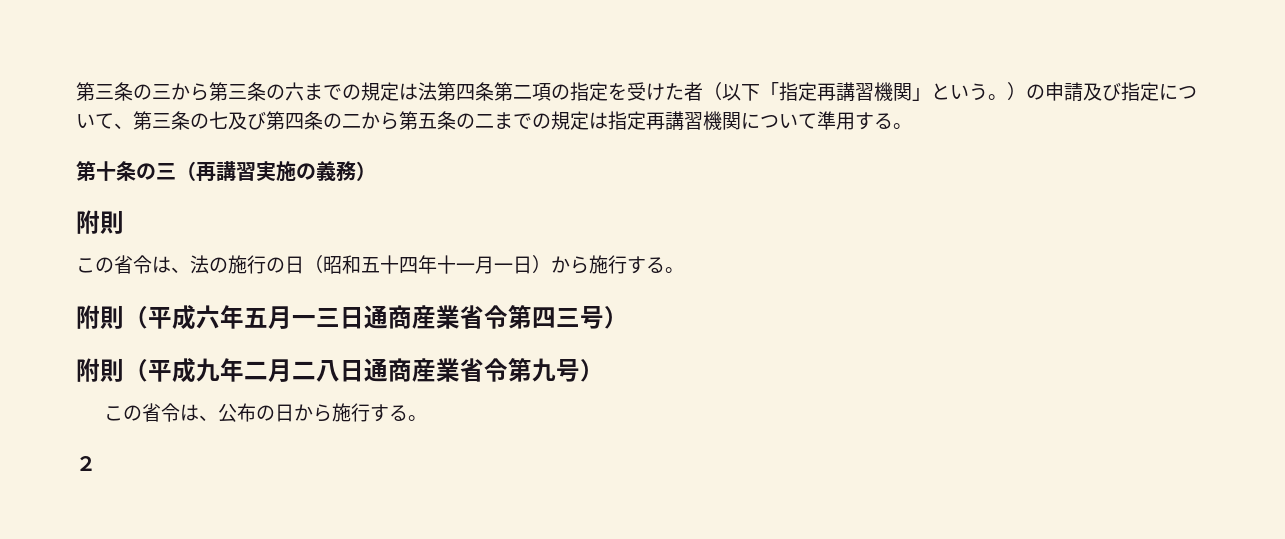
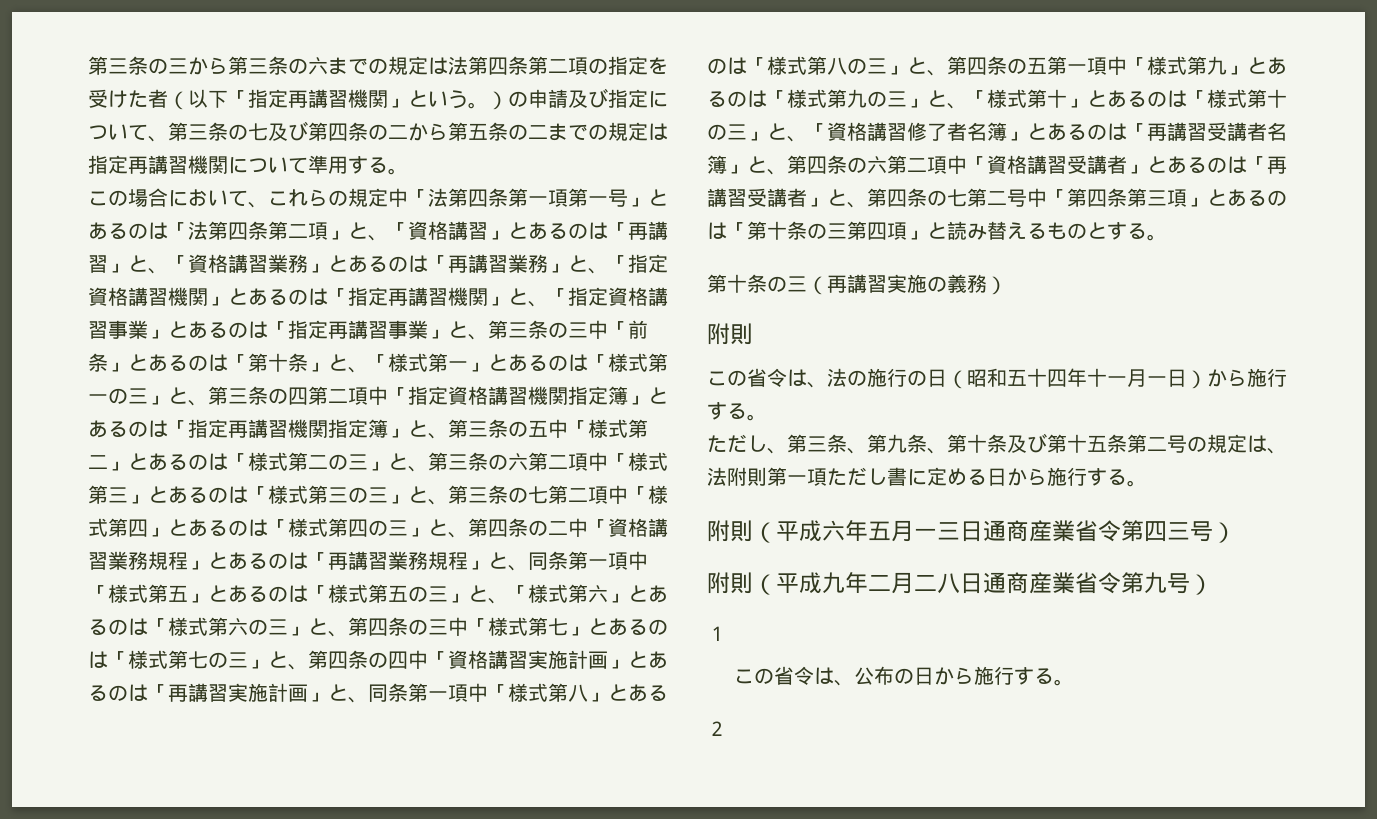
(912, 126) none -> [88,188,668,208] [88,221,668,241] [88,254,668,274] [88,287,668,307] [88,320,648,340] [88,353,668,373] [88,386,668,406] [88,419,648,439] [88,452,668,472] [88,485,668,505] [88,518,668,538] [88,551,648,571] [88,584,668,604] [88,617,668,637] [88,650,668,670] [88,683,668,703] [707,56,1287,76] [707,89,1287,109] [707,122,1287,142] [707,155,1287,175] [707,188,1287,208] [707,221,1167,241] // この場合において、これらの規定中「法第四条第一項第一号」とあるのは「法第四条第二項」と、「資格講習」とあるのは「再講習」と、「資格講習業務」とあるのは「再講習業務」と、「指定資格講習機関」とあるのは「指定再講習機関」と、「指定資格講習事業」とあるのは「指定再講習事業」と、第三条の三中「前条」とあるのは「第十条」と、「様式第一」とあるのは「様式第一の三」と、第三条の四第二項中「指定資格講習機関指定簿」とあるのは「指定再講習機関指定簿」と、第三条の五中「様式第二」とあるのは「様式第二の三」と、第三条の六第二項中「様式第三」とあるのは「様式第三の三」と、第三条の七第二項中「様式第四」とあるのは「様式第四の三」と、第四条の二中「資格講習業務規程」とあるのは「再講習業務規程」と、同条第一項中「様式第五」とあるのは「様式第五の三」と、「様式第六」とあるのは「様式第六の三」と、第四条の三中「様式第七」とあるのは「様式第七の三」と、第四条の四中「資格講習実施計画」とあるのは「再講習実施計画」と、同条第一項中「様式第八」とあるのは「様式第八の三」と、第四条の五第一項中「様式第九」とあるのは「様式第九の三」と、「様式第十」とあるのは「様式第十の三」と、「資格講習修了者名簿」とあるのは「再講習受講者名簿」と、第四条の六第二項中「資格講習受講者」とあるのは「再講習受講者」と、第四条の七第二号中「第四条第三項」とあるのは「第十条の三第四項」と読み替えるものとする。
(684, 270) none -> [707,433,1287,454] [707,467,1147,487] // ただし、第三条、第九条、第十条及び第十五条第二号の規定は、法附則第一項ただし書に定める日から施行する。
(604, 370) none -> [707,626,727,641] // １

